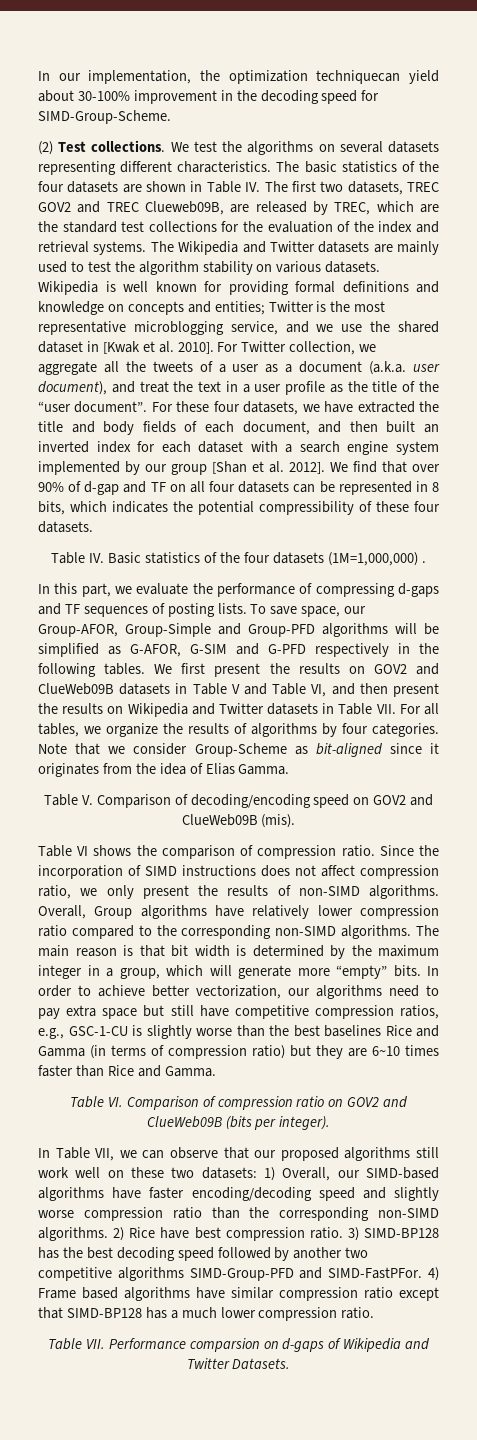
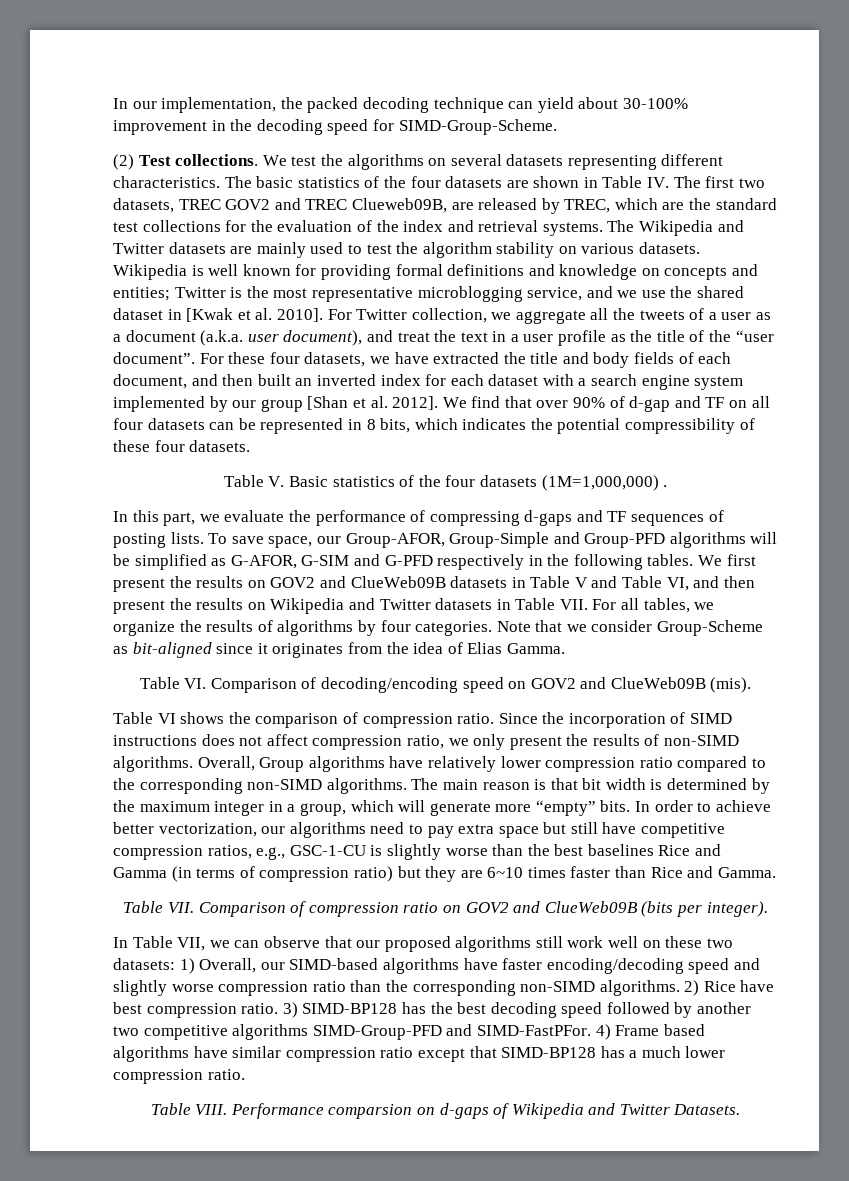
[228,70,401,84] optimization techniquecan -> [307,97,534,113] packed decoding technique can
[89,553,105,563] IV. -> [268,476,285,487] V.
[81,795,93,805] V. -> [184,678,207,689] VI.
[107,1097,123,1107] VI. -> [168,902,195,913] VII.
[85,1339,105,1349] VII. -> [195,1104,228,1115] VIII.

